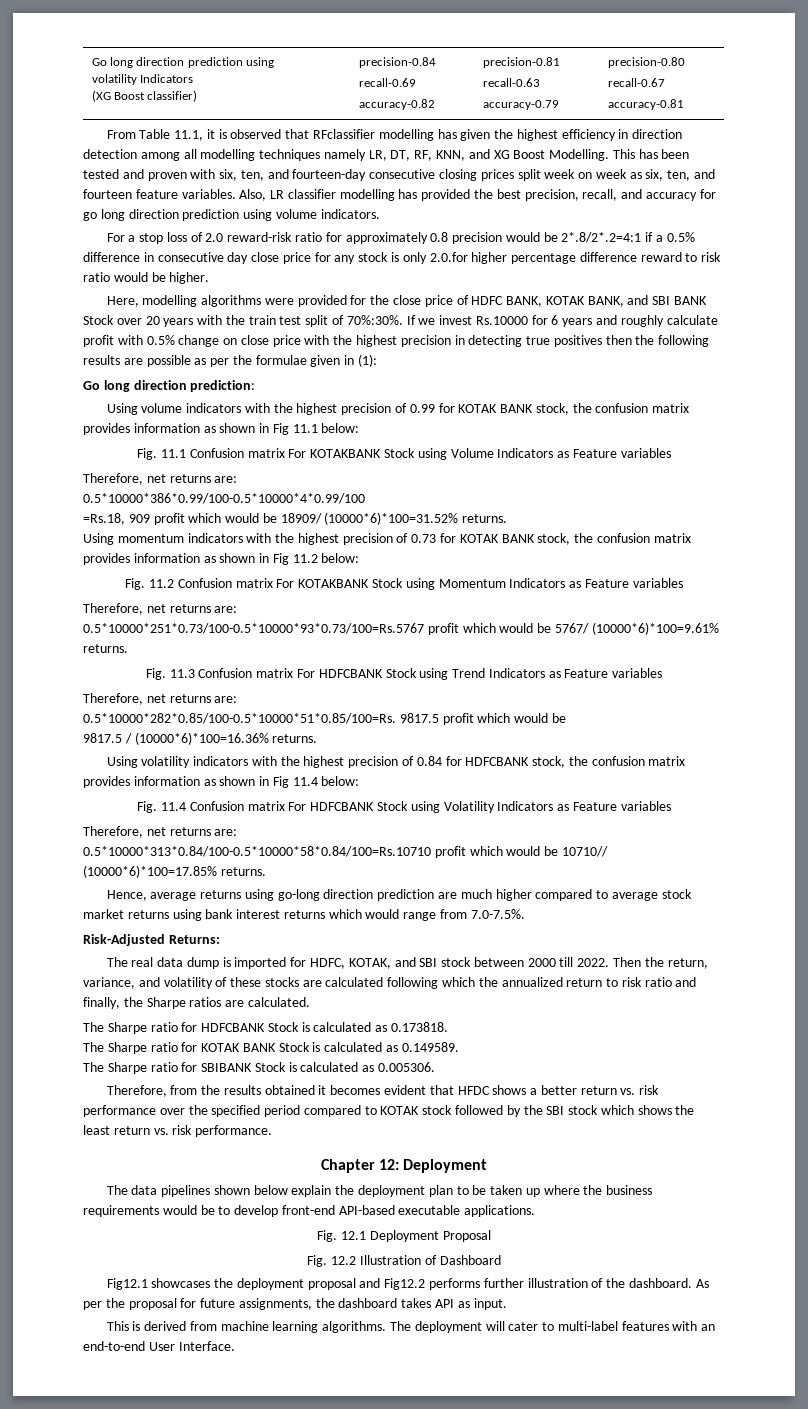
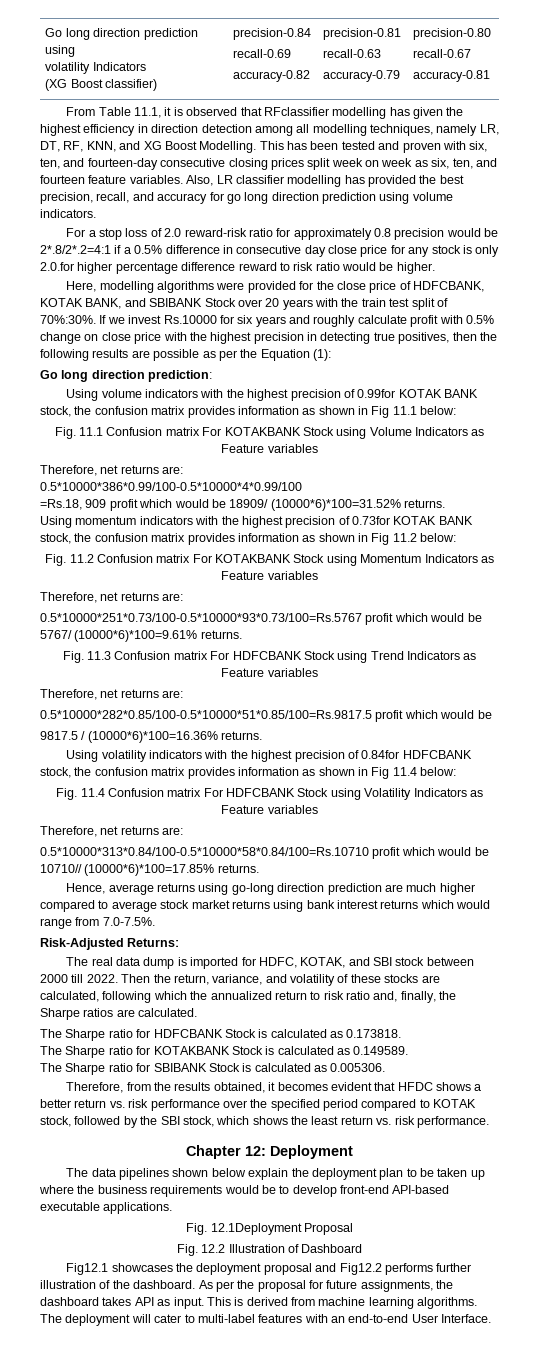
[259,149,321,161] techniques -> [370,124,433,136] techniques,
[471,296,543,307] HDFC BANK, -> [413,281,485,292] HDFCBANK,
[652,296,708,305] SBI BANK -> [149,298,203,307] SBIBANK
[551,315,559,325] 6 -> [237,315,254,324] six
[553,335,602,347] positives -> [398,332,450,344] positives,
[255,355,355,367] formulae given in -> [260,349,310,361] Equation
[409,403,455,413] 0.99 for -> [357,389,396,398] 0.99for
[411,533,457,543] 0.73 for -> [352,516,390,525] 0.73for
[83,713,439,724] 0.5*10000*282*0.85/100-0.5*10000*51*0.85/100=Rs. 9817.5 -> [40,710,372,719] 0.5*10000*282*0.85/100-0.5*10000*51*0.85/100=Rs.9817.5
[416,756,462,766] 0.84 for -> [361,750,400,759] 0.84for
[325,977,384,987] calculated -> [40,991,99,1002] calculated,
[675,977,697,987] and -> [373,991,398,1002] and,
[201,1043,276,1052] KOTAK BANK -> [153,1046,230,1055] KOTAKBANK
[264,1085,315,1095] obtained -> [213,1082,265,1093] obtained,
[422,1105,453,1115] stock -> [40,1116,71,1127] stock,
[568,1105,599,1115] stock -> [182,1116,214,1127] stock,
[341,1230,439,1242] 12.1 Deployment -> [210,1223,302,1235] 12.1Deployment
(507, 1304) // -> (204, 1303) none

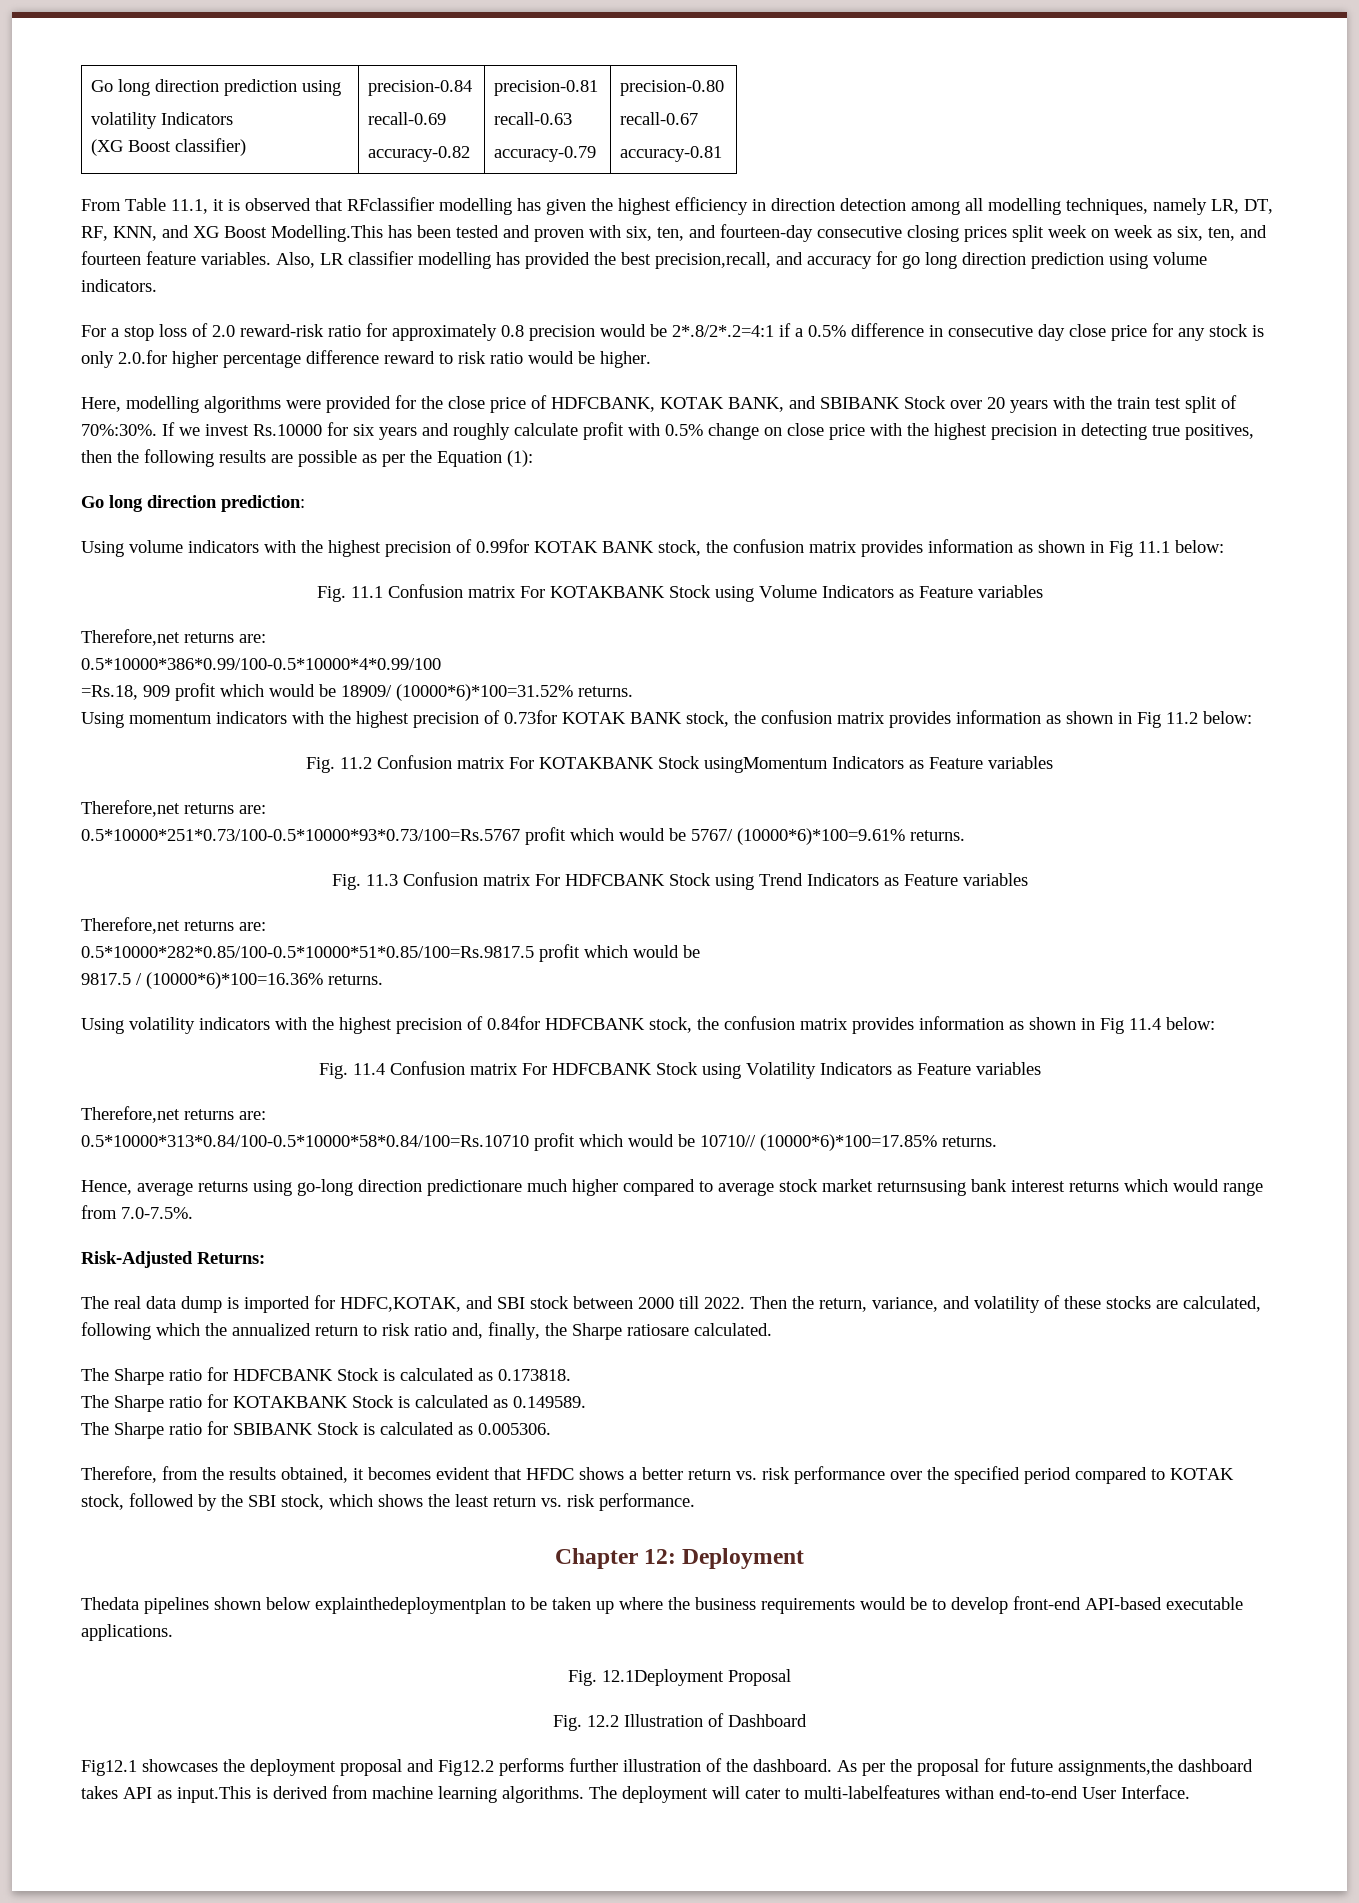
[199,141,284,153] Modelling. This -> [271,225,383,242] Modelling.This
[40,192,130,204] precision, recall, -> [655,252,771,269] precision,recall,
[40,465,119,476] Therefore, net -> [81,629,180,646] Therefore,net
[326,554,494,566] [221,571,318,580] [40,592,119,603] using Momentum Indicators as Feature variables // Therefore, net -> [704,756,1053,773] [81,800,180,817] usingMomentum Indicators as Feature variables // Therefore,net
[40,689,119,700] Therefore, net -> [81,917,180,934] Therefore,net
[40,826,119,837] Therefore, net -> [81,1106,180,1123] Therefore,net
[327,883,403,895] prediction are -> [427,1179,522,1196] predictionare
[231,900,304,912] returns using -> [877,1180,966,1196] returnsusing
[258,957,346,968] HDFC, KOTAK, -> [340,1297,461,1312] HDFC,KOTAK,
[83,1008,135,1017] ratios are -> [627,1324,689,1336] ratiosare
[66,1168,116,1177] The data -> [81,1597,139,1610] Thedata
[248,1168,404,1180] explain the deployment plan -> [315,1597,506,1614] explainthedeploymentplan
[360,1280,454,1292] assignments, the -> [1058,1759,1173,1776] assignments,the
[173,1297,231,1309] input. This -> [177,1786,251,1803] input.This
[197,1314,345,1323] multi-label features with an -> [804,1785,994,1799] multi-labelfeatures withan

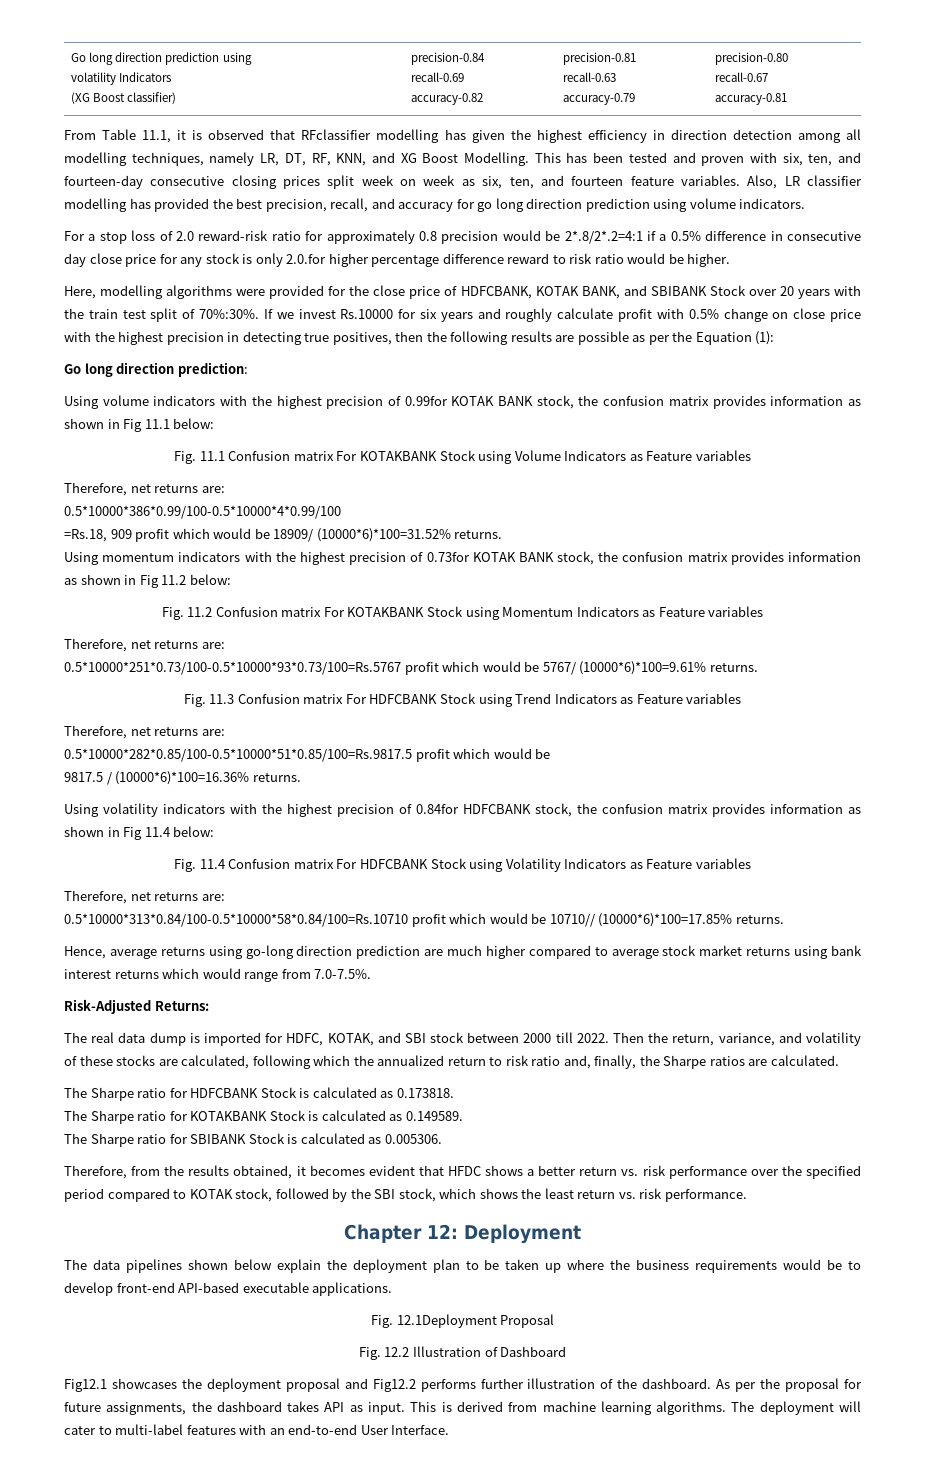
[271,225,383,242] Modelling.This -> [463,152,561,166] Modelling. This
[655,252,771,269] precision,recall, -> [265,198,369,212] precision, recall,
[81,629,180,646] Therefore,net -> [64,482,151,496] Therefore, net
[704,756,1053,773] [81,800,180,817] usingMomentum Indicators as Feature variables // Therefore,net -> [465,606,764,620] [64,638,151,652] using Momentum Indicators as Feature variables // Therefore, net
[81,917,180,934] Therefore,net -> [64,725,151,739] Therefore, net
[81,1106,180,1123] Therefore,net -> [64,890,151,904] Therefore, net
[427,1179,522,1196] predictionare -> [356,945,444,959] prediction are
[877,1180,966,1196] returnsusing -> [746,946,829,959] returns using
[340,1297,461,1312] HDFC,KOTAK, -> [286,1033,374,1046] HDFC, KOTAK,
[627,1324,689,1336] ratiosare -> [709,1056,768,1066] ratios are
[81,1597,139,1610] Thedata -> [64,1259,120,1270] The data
[315,1597,506,1614] explainthedeploymentplan -> [276,1259,460,1273] explain the deployment plan
[1058,1759,1173,1776] assignments,the -> [106,1401,212,1415] assignments, the
[177,1786,251,1803] input.This -> [368,1401,437,1415] input. This
[804,1785,994,1799] multi-labelfeatures withan -> [115,1424,285,1435] multi-label features with an

